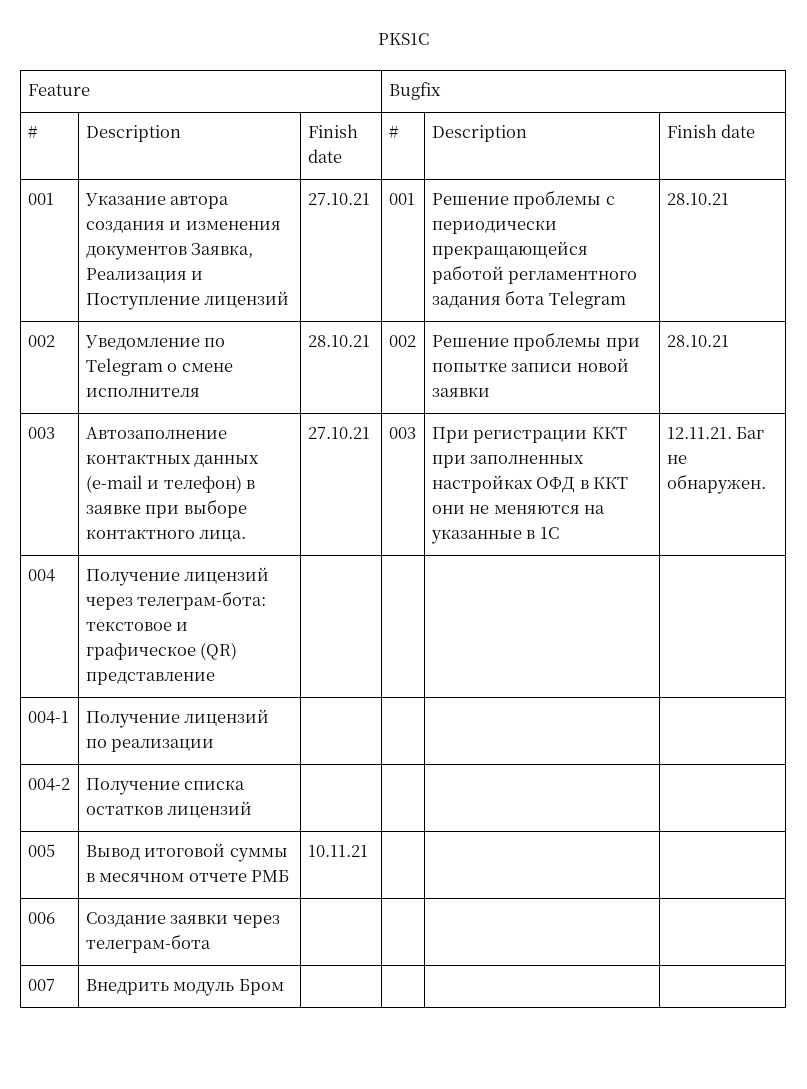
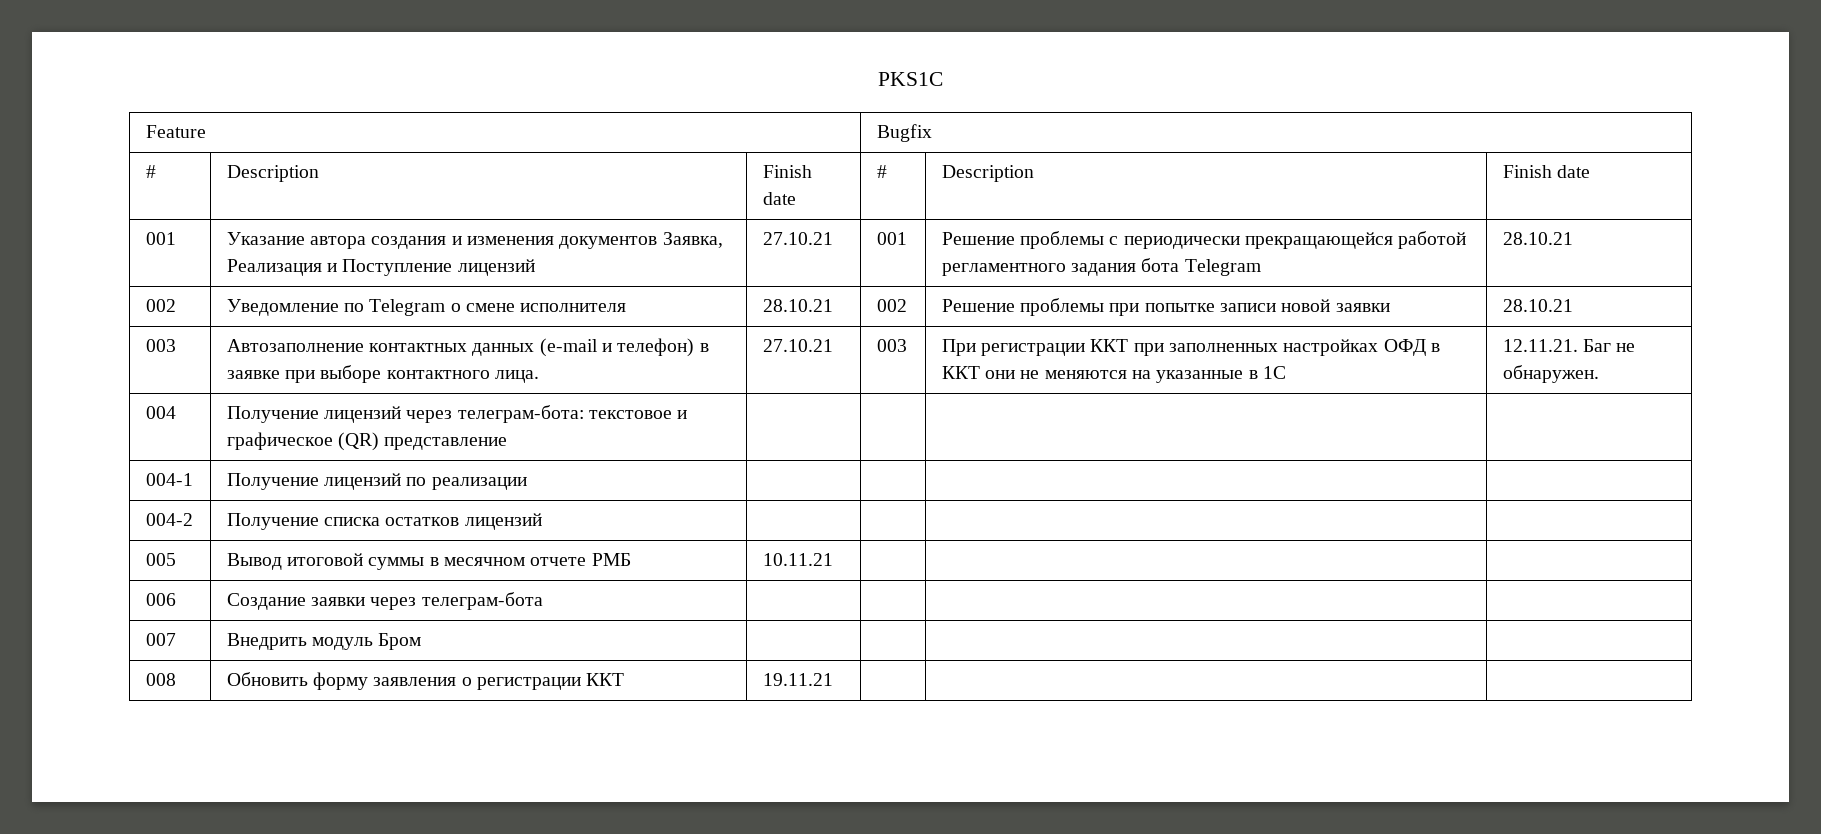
(284, 987) none -> [145,673,176,686] [226,672,625,690] [762,673,833,686] // 008 | Обновить форму заявления о регистрации ККТ | 19.11.21 | | |

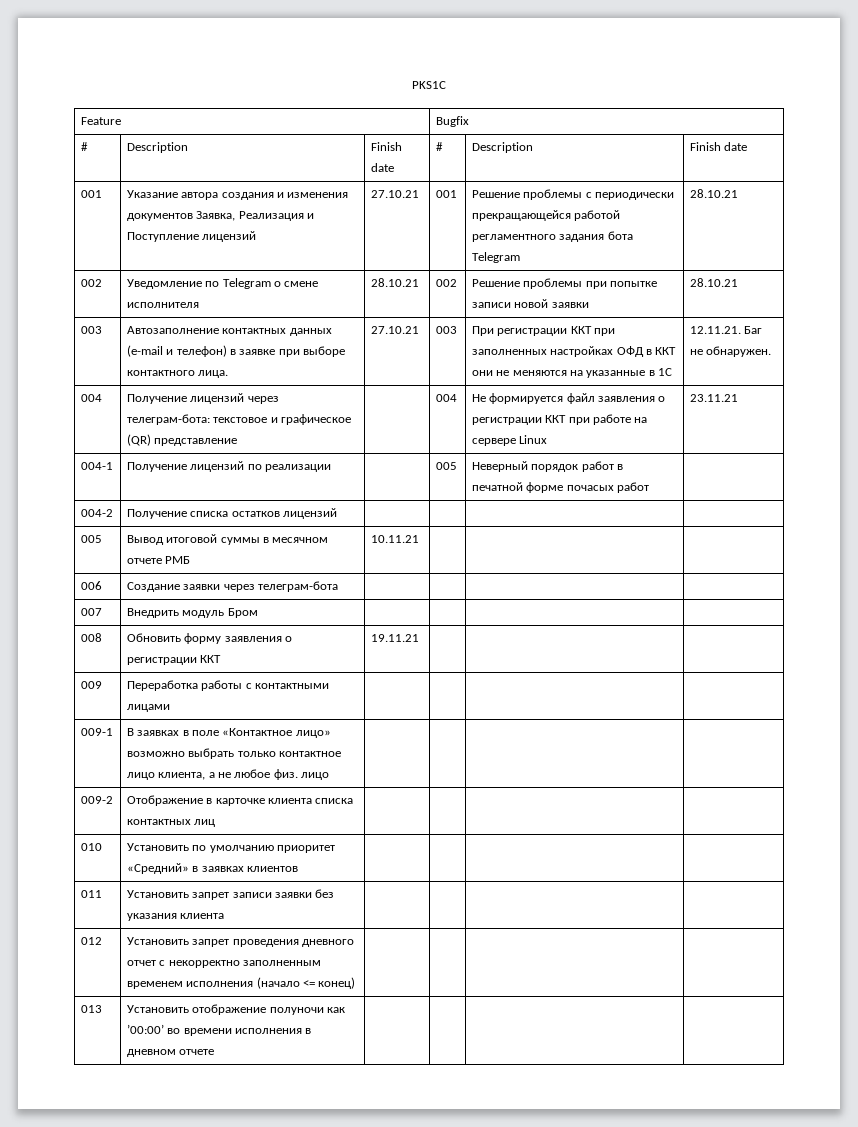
(508, 443) | | -> [435,394,457,402] [471,393,666,404] [471,414,648,425] [471,435,548,446] [689,394,738,402] 004 | Не формируется файл заявления о регистрации ККТ при работе на сервере Linux | 23.11.21
(527, 483) | -> [435,462,457,470] [471,461,624,472] [471,482,650,493] 005 | Неверный порядок работ в печатной форме почасых работ
(833, 679) none -> [80,681,102,689] [126,680,330,691] [126,704,170,712] [80,728,113,736] [126,728,331,738] [126,748,342,759] [126,769,330,780] [80,796,113,804] [126,795,354,806] [126,819,216,827] [80,843,102,851] [126,843,336,853] [126,863,299,874] [80,890,102,898] [126,889,335,900] [126,913,225,921] [80,937,102,945] [126,937,355,947] [126,960,322,968] [126,977,356,989] [80,1005,102,1013] [126,1004,346,1015] [126,1024,312,1036] [126,1049,215,1057] // 009 | Переработка работы с контактными лицами | | | | // 009-1 | В заявках в поле «Контактное лицо» возможно выбрать только контактное лицо клиента, а не любое физ. лицо | | | | // 009-2 | Отображение в карточке клиента списка контактных лиц | | | | // 010 | Установить по умолчанию приоритет «Средний» в заявках клиентов | | | | // 011 | Установить запрет записи заявки без указания клиента | | | | // 012 | Установить запрет проведения дневного отчет с некорректно заполненным временем исполнения (начало <= конец) | | | | // 013 | Установить отображение полуночи как ’00:00’ во времени исполнения в дневном отчете | | | |

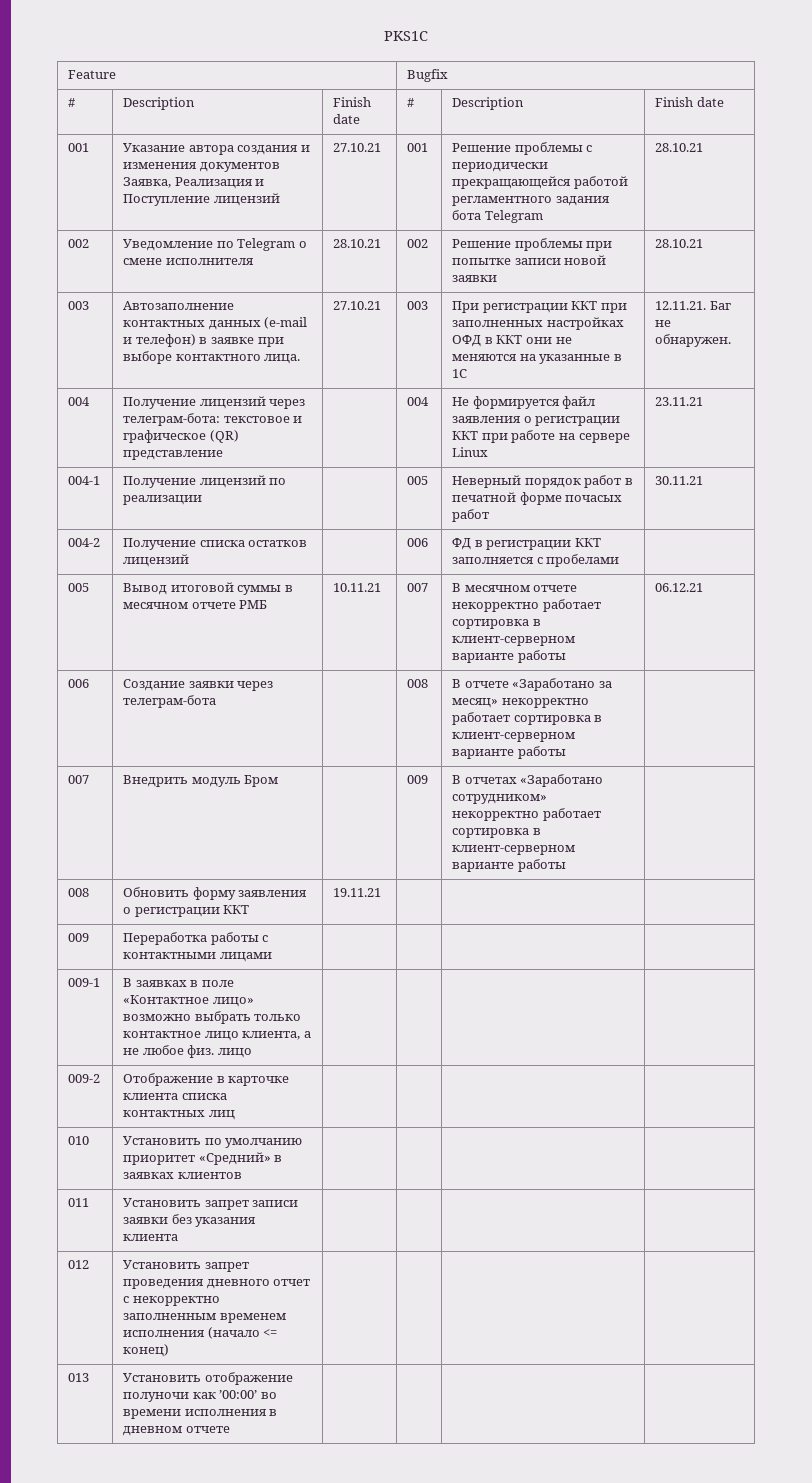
(650, 487) none -> [655,476,704,485] 30.11.21
(338, 513) | -> [407,538,429,547] [452,538,601,550] [452,554,620,567] 006 | ФД в регистрации ККТ заполняется с пробелами
(419, 539) | | -> [407,583,429,592] [452,583,578,592] [452,599,601,612] [452,619,541,629] [452,636,576,646] [452,650,566,663] [655,583,704,592] 007 | В месячном отчете некорректно работает сортировка в клиент-серверном варианте работы | 06.12.21
[80,608,102,616] [126,608,258,618] | | // 007 | Внедрить модуль Бром | | | -> [407,679,429,688] [452,678,612,691] [452,698,589,708] [452,712,603,725] [452,732,576,742] [452,746,566,759] [68,775,90,784] [123,775,279,787] [407,775,429,784] [452,774,604,787] [452,794,548,804] [452,808,601,821] [452,828,541,838] [452,845,576,855] [452,859,566,872] 008 | В отчете «Заработано за месяц» некорректно работает сортировка в клиент-серверном варианте работы | // 007 | Внедрить модуль Бром | | 009 | В отчетах «Заработано сотрудником» некорректно работает сортировка в клиент-серверном варианте работы

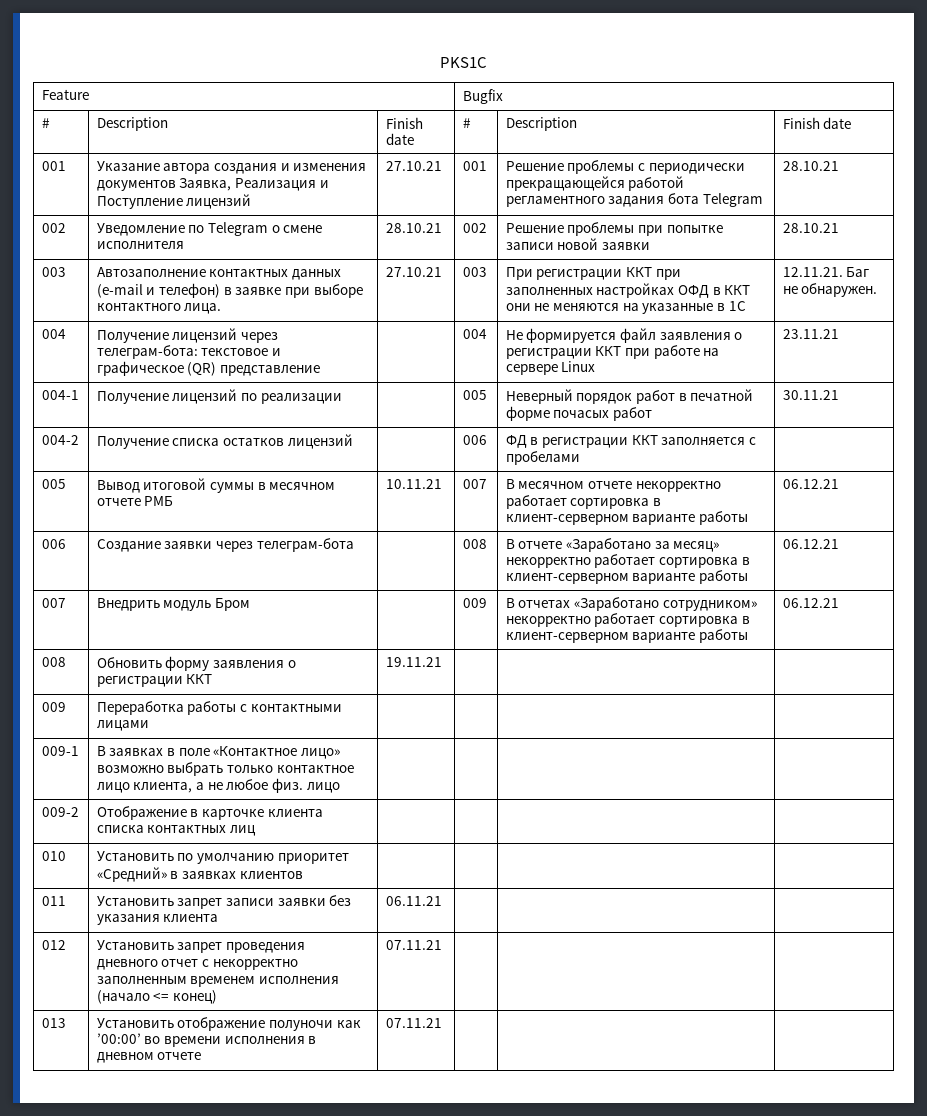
(566, 752) none -> [782,539,839,549] 06.12.21
(566, 865) none -> [782,598,839,608] 06.12.21
(179, 1237) none -> [385,896,442,906] 06.11.21
(170, 1350) none -> [385,940,442,950] 07.11.21
(230, 1429) none -> [385,1018,442,1028] 07.11.21

